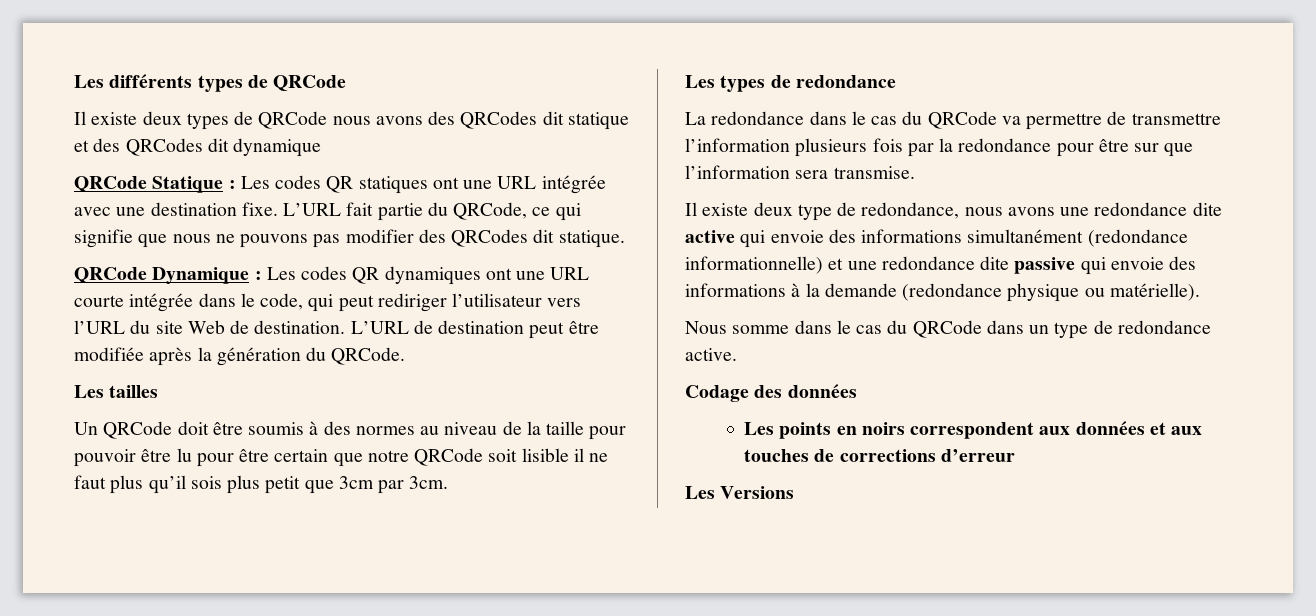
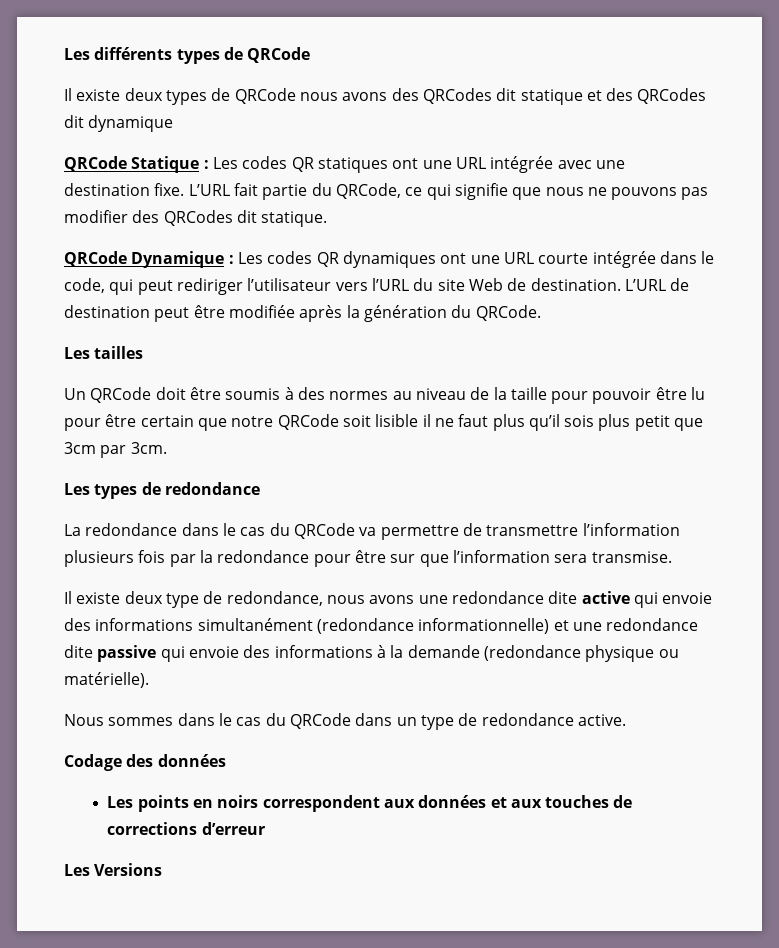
[732,325,790,334] somme -> [108,717,174,726] sommes

